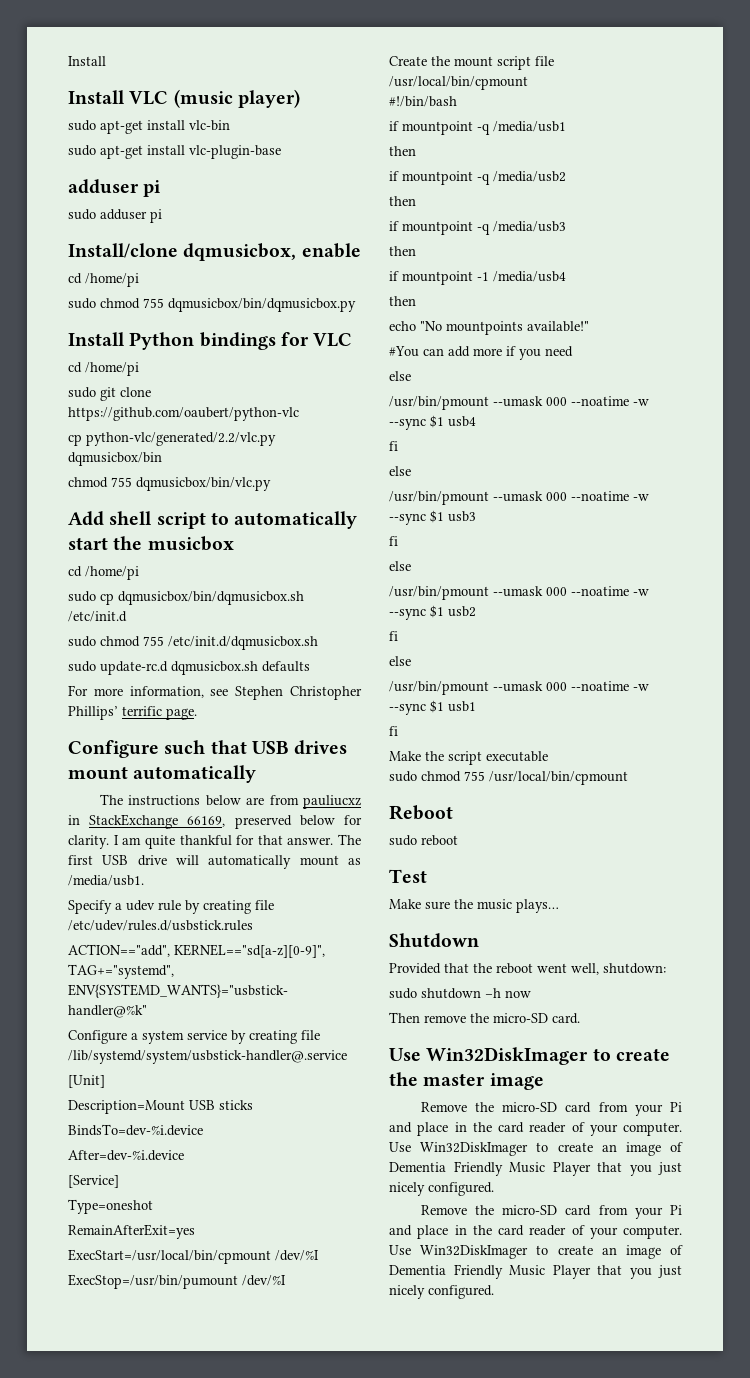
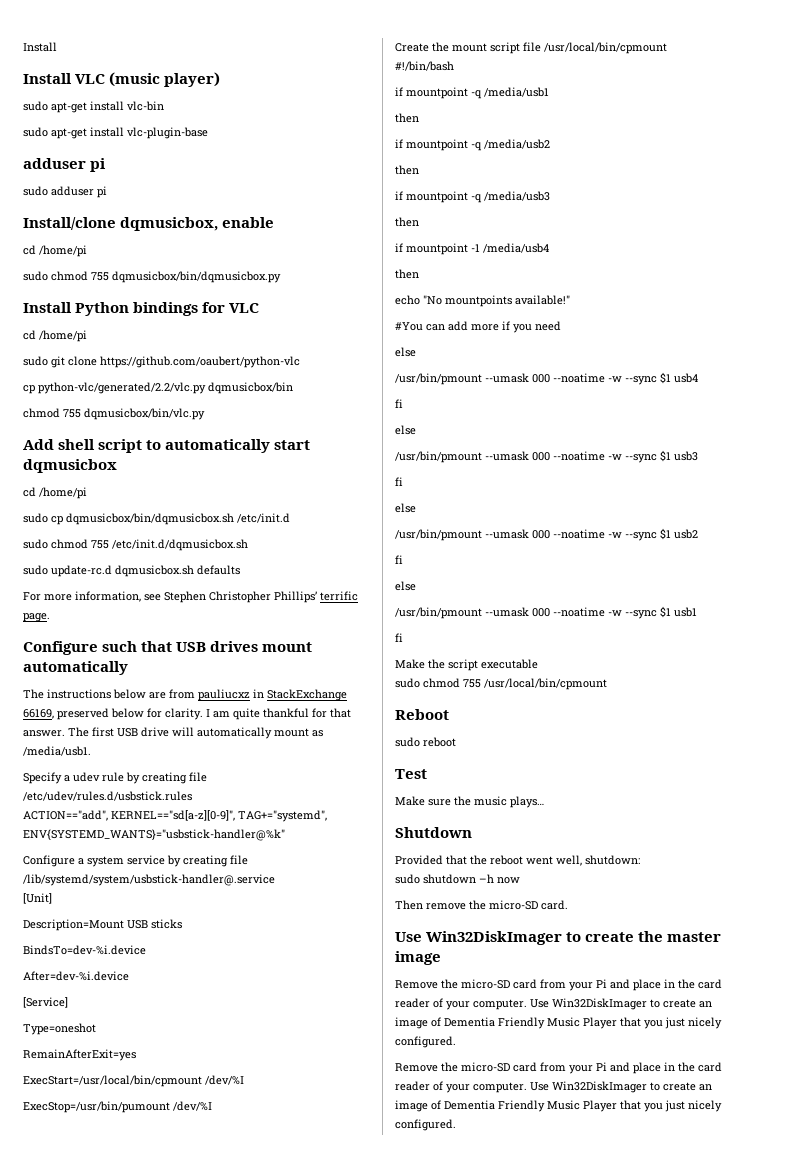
[113,536,234,551] the musicbox -> [23,459,117,473] dqmusicbox

